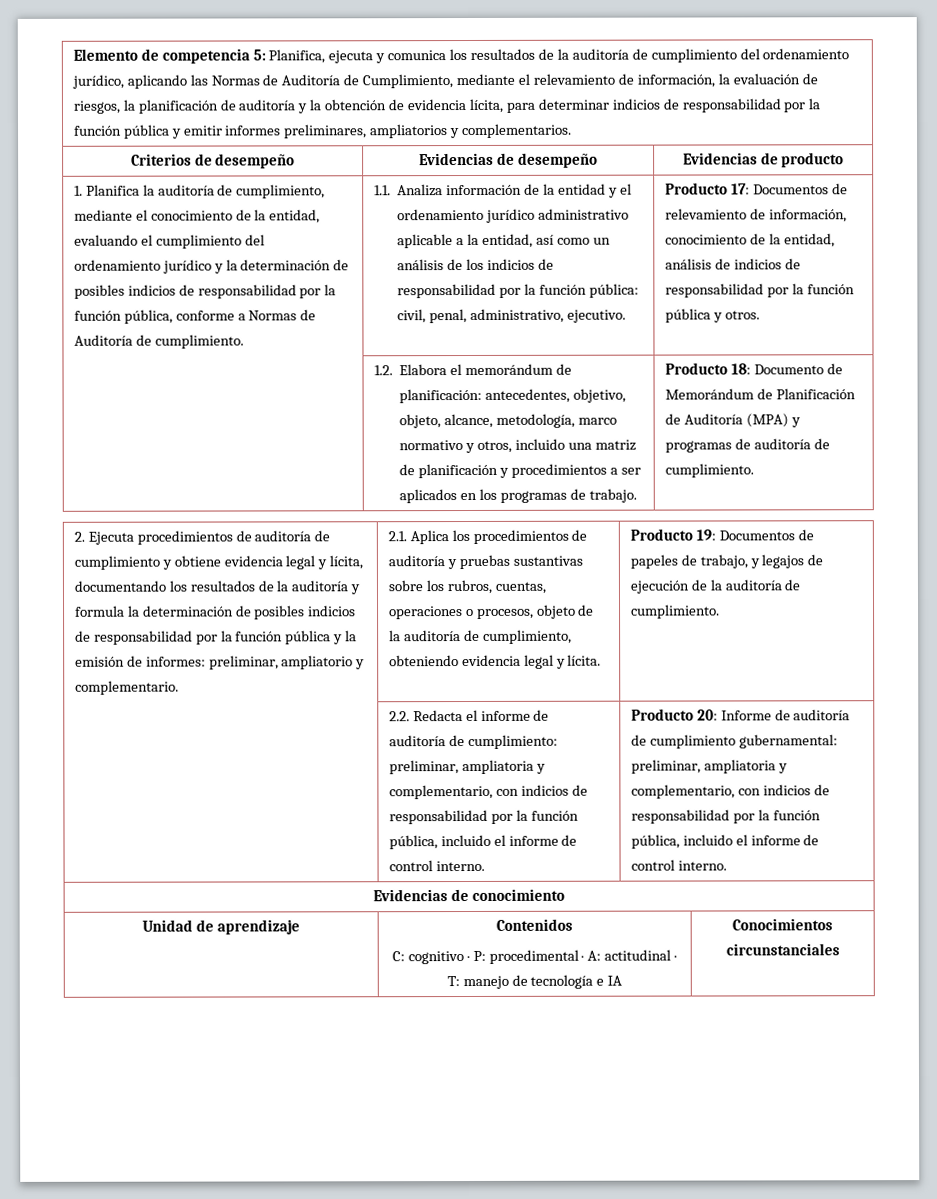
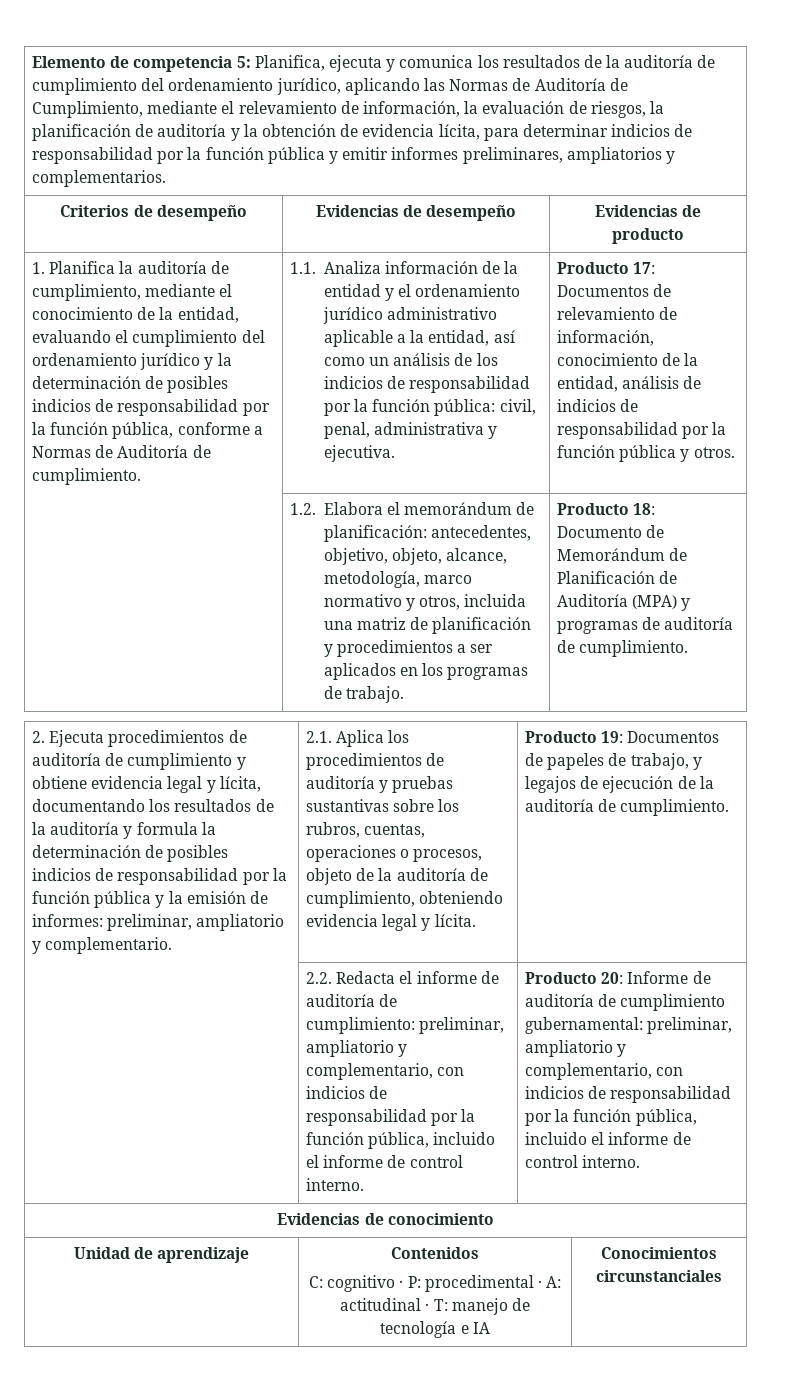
[469,308,626,323] administrativo, ejecutivo. -> [373,422,498,439] [323,445,395,462] administrativa y ejecutiva.
[514,438,565,450] incluido -> [464,594,527,607] incluida
[461,759,534,775] ampliatoria -> [306,1040,395,1057] ampliatorio
[703,759,776,774] ampliatoria -> [525,1040,614,1057] ampliatorio

